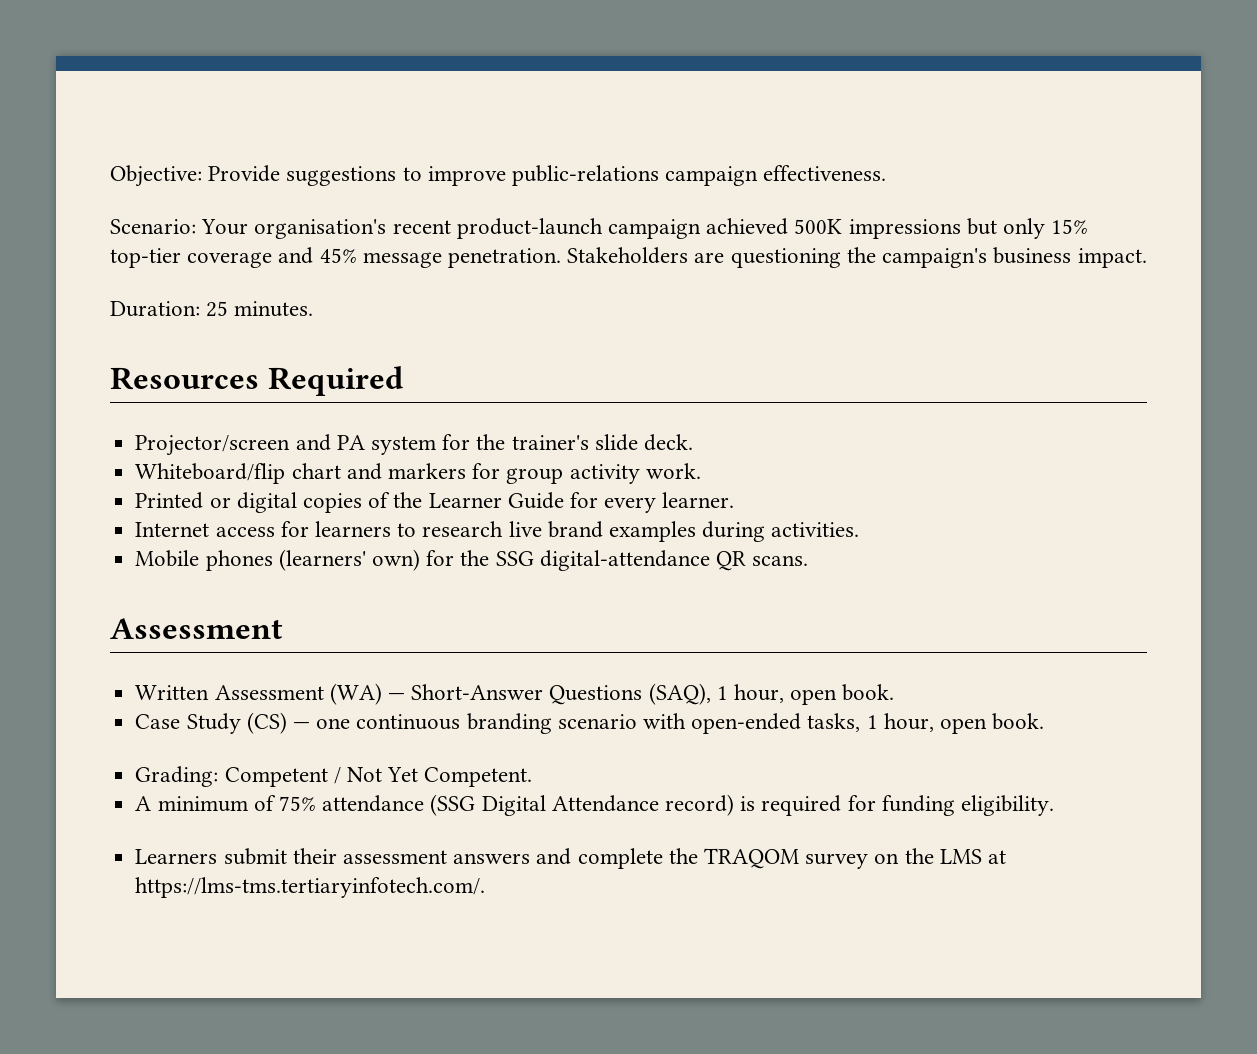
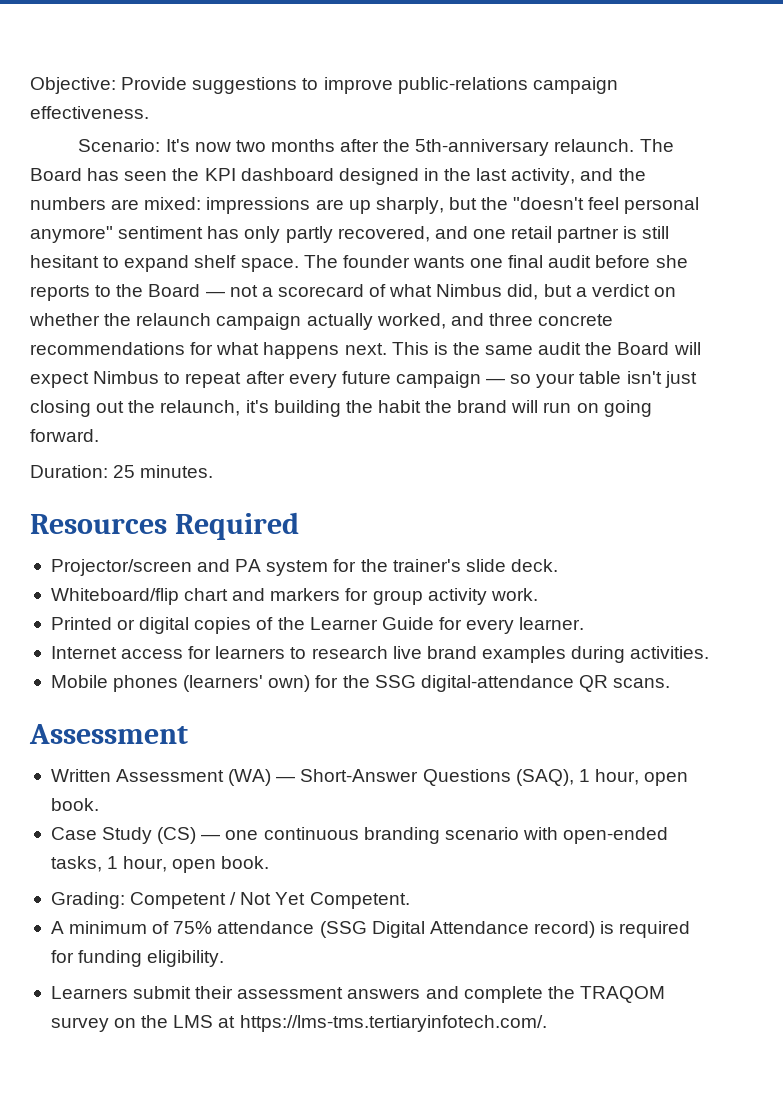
[201,218,1089,239] [110,247,1147,268] Your organisation's recent product-launch campaign achieved 500K impressions but only 15% top-tier coverage and 45% message penetration. Stakeholders are questioning the campaign's business impact. -> [165,139,674,156] [30,168,646,185] [30,197,700,214] [30,226,670,243] [30,255,688,272] [30,284,676,301] [29,313,614,330] [30,342,701,359] [30,371,697,388] [30,400,652,417] [30,429,99,442] It's now two months after the 5th-anniversary relaunch. The Board has seen the KPI dashboard designed in the last activity, and the numbers are mixed: impressions are up sharply, but the "doesn't feel personal anymore" sentiment has only partly recovered, and one retail partner is still hesitant to expand shelf space. The founder wants one final audit before she reports to the Board — not a scorecard of what Nimbus did, but a verdict on whether the relaunch campaign actually worked, and three concrete recommendations for what happens next. This is the same audit the Board will expect Nimbus to repeat after every future campaign — so your table isn't just closing out the relaunch, it's building the habit the brand will run on going forward.

